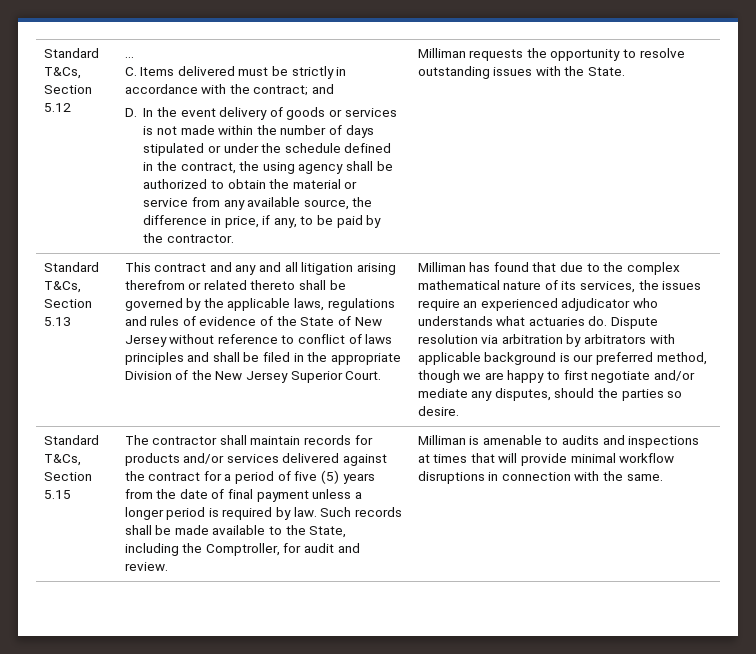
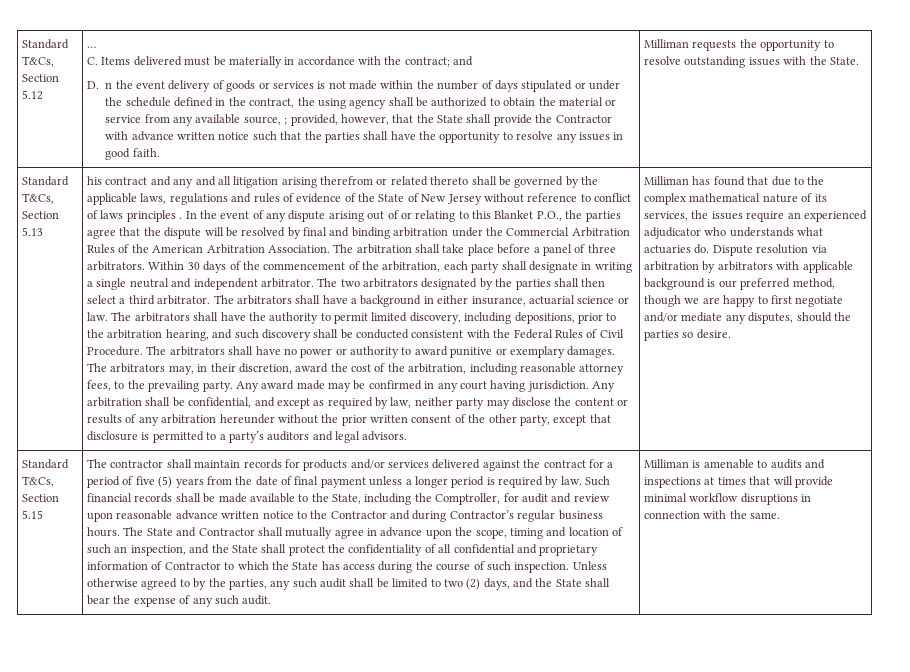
[291,66,334,79] strictly -> [228,56,282,68] materially
[143,108,154,117] In -> [105,82,113,89] n
[352,197,373,207] [143,215,382,228] [143,233,234,243] the difference in price, if any, to be paid by the contractor. -> [284,114,612,126] [105,131,624,143] [105,148,160,160] ; provided, however, that the State shall provide the Contractor with advance written notice such that the parties shall have the opportunity to resolve any issues in good faith.
[124,262,151,272] This -> [87,176,103,185] his
[187,352,402,365] [124,370,382,383] and shall be filed in the appropriate Division of the New Jersey Superior Court. -> [179,210,621,222] [87,227,630,239] [87,244,616,256] [87,261,632,273] [87,278,606,290] [87,295,629,307] [87,312,617,324] [87,329,624,341] [87,346,616,358] [87,363,625,375] [87,380,616,392] [87,397,629,409] [87,414,611,426] [87,431,408,443] . In the event of any dispute arising out of or relating to this Blanket P.O., the parties agree that the dispute will be resolved by final and binding arbitration under the Commercial Arbitration Rules of the American Arbitration Association. The arbitration shall take place before a panel of three arbitrators. Within 30 days of the commencement of the arbitration, each party shall designate in writing a single neutral and independent arbitrator. The two arbitrators designated by the parties shall then select a third arbitrator. The arbitrators shall have a background in either insurance, actuarial science or law. The arbitrators shall have the authority to permit limited discovery, including depositions, prior to the arbitration hearing, and such discovery shall be conducted consistent with the Federal Rules of Civil Procedure. The arbitrators shall have no power or authority to award punitive or exemplary damages. The arbitrators may, in their discretion, award the cost of the arbitration, including reasonable attorney fees, to the prevailing party. Any award made may be confirmed in any court having jurisdiction. Any arbitration shall be confidential, and except as required by law, neither party may disclose the content or results of any arbitration hereunder without the prior written consent of the other party, except that disclosure is permitted to a party’s auditors and legal advisors.
(352, 512) none -> [87,493,133,502] financial
[124,562,168,571] review. -> [573,494,610,502] [87,510,603,522] [87,527,624,539] [87,544,599,556] [87,561,607,573] [87,578,611,590] [87,595,272,607] review upon reasonable advance written notice to the Contractor and during Contractor’s regular business hours. The State and Contractor shall mutually agree in advance upon the scope, timing and location of such an inspection, and the State shall protect the confidentiality of all confidential and proprietary information of Contractor to which the State has access during the course of such inspection. Unless otherwise agreed to by the parties, any such audit shall be limited to two (2) days, and the State shall bear the expense of any such audit.

